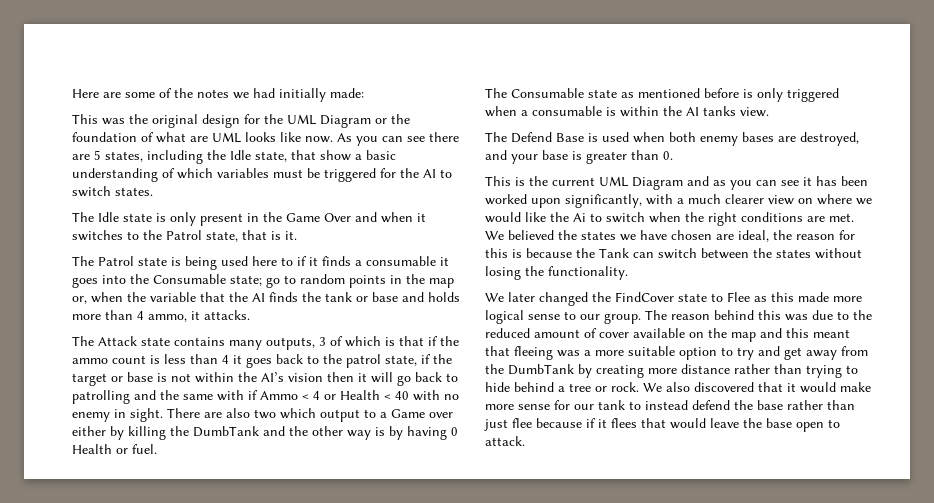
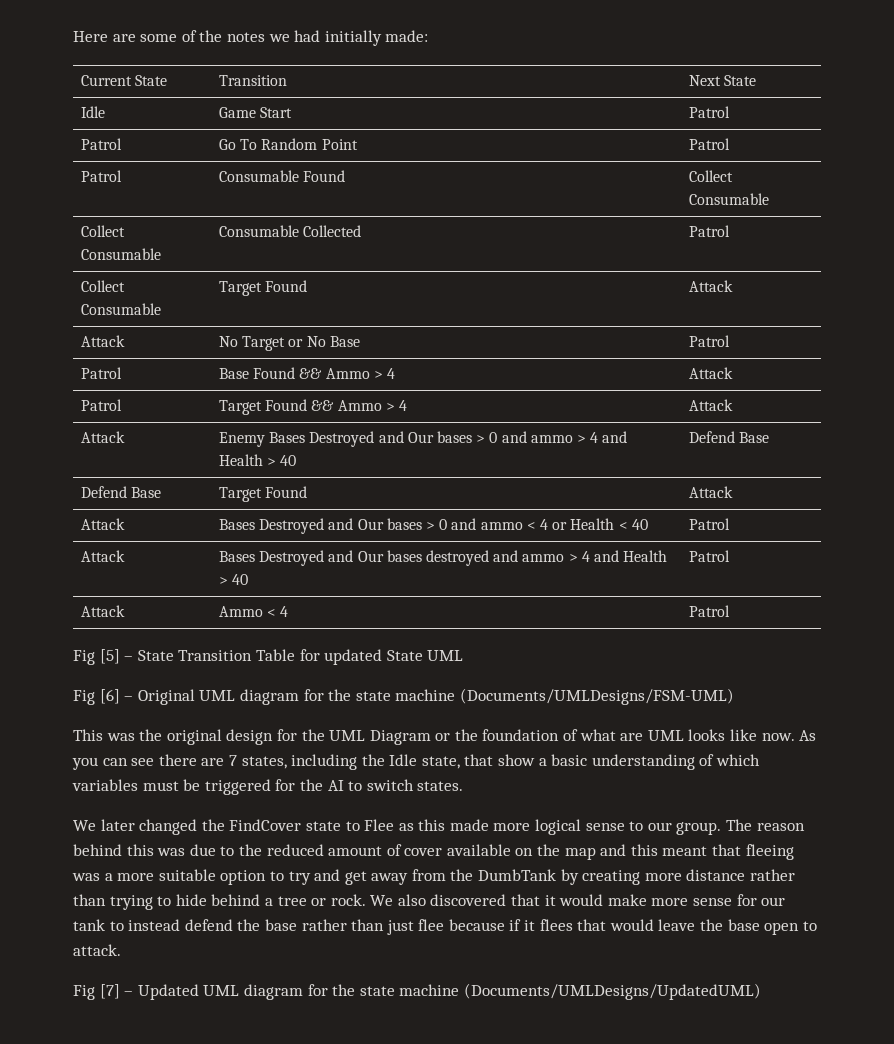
(364, 93) none -> [81,75,168,86] [219,75,288,86] [689,75,757,86] [81,106,106,118] [219,107,293,118] [689,106,731,118] [81,138,123,150] [219,138,358,150] [689,138,731,150] [81,170,123,182] [219,170,346,182] [689,170,734,182] [689,193,770,205] [81,225,126,237] [81,248,162,260] [219,225,362,237] [689,225,731,237] [81,280,126,292] [81,303,162,315] [219,280,308,296] [689,280,734,292] [81,335,126,347] [219,336,360,351] [689,335,731,347] [81,367,123,379] [219,367,396,379] [689,367,734,379] [81,399,123,411] [219,399,408,415] [689,399,734,411] [81,431,126,443] [219,431,628,447] [219,454,297,466] [689,431,770,443] [81,486,162,498] [219,486,308,502] [689,486,734,498] [81,518,126,530] [219,518,648,534] [689,518,731,530] [81,550,126,562] [219,550,668,566] [219,574,249,585] [689,550,731,562] [81,605,126,617] [219,606,289,617] [689,605,731,617] [73,649,464,665] [73,688,734,705] // Current State | Transition | Next State // Idle | Game Start | Patrol // Patrol | Go To Random Point | Patrol // Patrol | Consumable Found | Collect Consumable // Collect Consumable | Consumable Collected | Patrol // Collect Consumable | Target Found | Attack // Attack | No Target or No Base | Patrol // Patrol | Base Found && Ammo > 4 | Attack // Patrol | Target Found && Ammo > 4 | Attack // Attack | Enemy Bases Destroyed and Our bases > 0 and ammo > 4 and Health > 40 | Defend Base // Defend Base | Target Found | Attack // Attack | Bases Destroyed and Our bases > 0 and ammo < 4 or Health < 40 | Patrol // Attack | Bases Destroyed and Our bases destroyed and ammo > 4 and Health > 40 | Patrol // Attack | Ammo < 4 | Patrol // Fig [5] – State Transition Table for updated State UML // Fig [6] – Original UML diagram for the state machine (Documents/UMLDesigns/FSM-UML)
[94,150,101,160] 5 -> [228,755,237,766] 7
[72,212,426,226] [72,230,297,242] [72,256,449,270] [72,274,454,288] [72,292,460,304] [72,310,250,322] [72,336,459,350] [72,354,452,368] [72,372,458,386] [72,390,459,404] [72,408,453,422] [72,426,458,440] [72,444,157,454] [485,88,839,102] [485,106,769,117] [485,132,859,146] [485,150,673,164] [485,176,868,190] [485,194,872,208] [485,212,854,226] [485,230,855,242] [485,248,862,259] [485,266,628,280] // The Idle state is only present in the Game Over and when it switches to the Patrol state, that is it. // The Patrol state is being used here to if it finds a consumable it goes into the Consumable state; go to random points in the map or, when the variable that the AI finds the tank or base and holds more than 4 ammo, it attacks. // The Attack state contains many outputs, 3 of which is that if the ammo count is less than 4 it goes back to the patrol state, if the target or base is not within the AI’s vision then it will go back to patrolling and the same with if Ammo < 4 or Health < 40 with no enemy in sight. There are also two which output to a Game over either by killing the DumbTank and the other way is by having 0 Health or fuel. // The Consumable state as mentioned before is only triggered when a consumable is within the AI tanks view. // The Defend Base is used when both enemy bases are destroyed, and your base is greater than 0. // This is the current UML Diagram and as you can see it has been worked upon significantly, with a much clearer view on where we would like the Ai to switch when the right conditions are met. We believed the states we have chosen are ideal, the reason for this is because the Tank can switch between the states without losing the functionality. -> (464, 786) none
(525, 441) none -> [73,983,761,1000] // Fig [7] – Updated UML diagram for the state machine (Documents/UMLDesigns/UpdatedUML)

